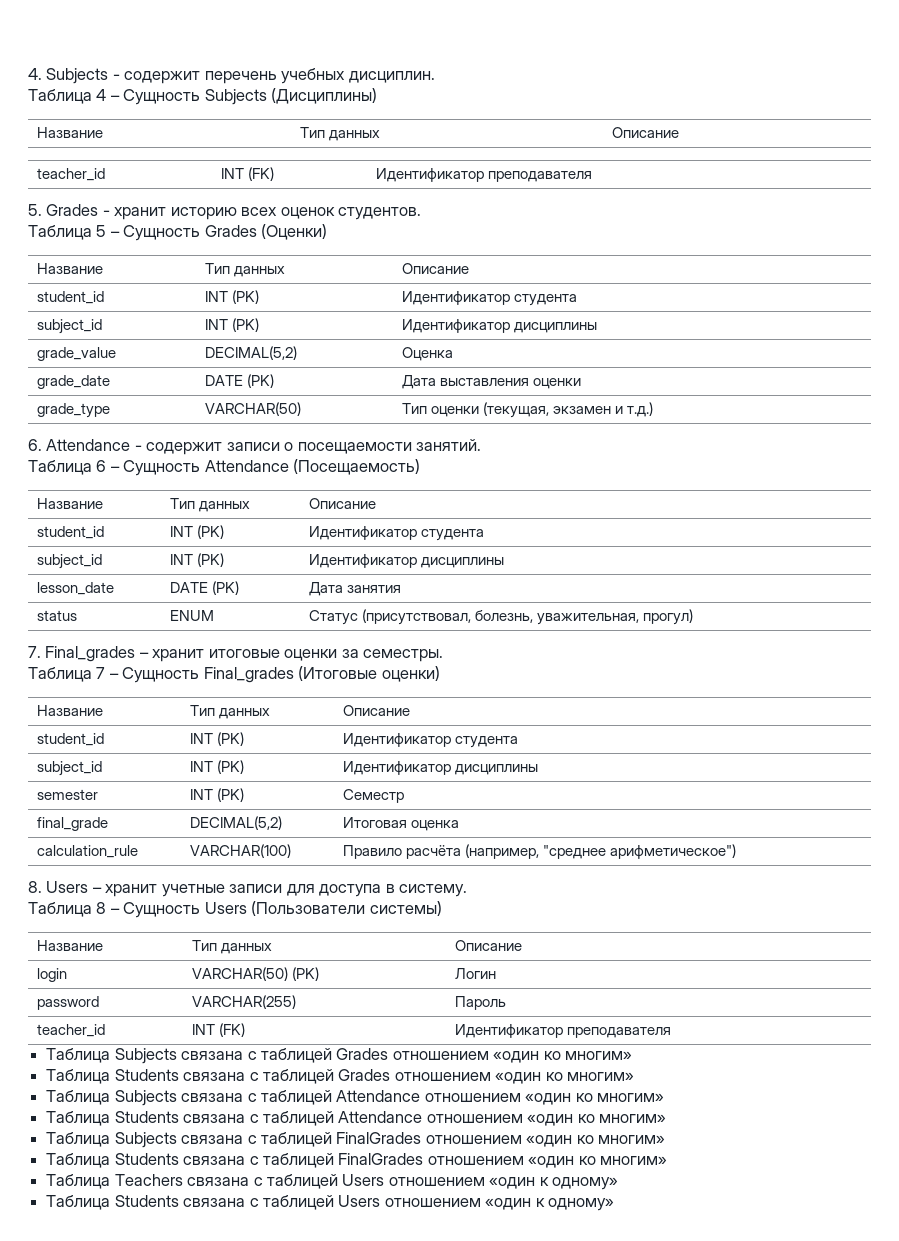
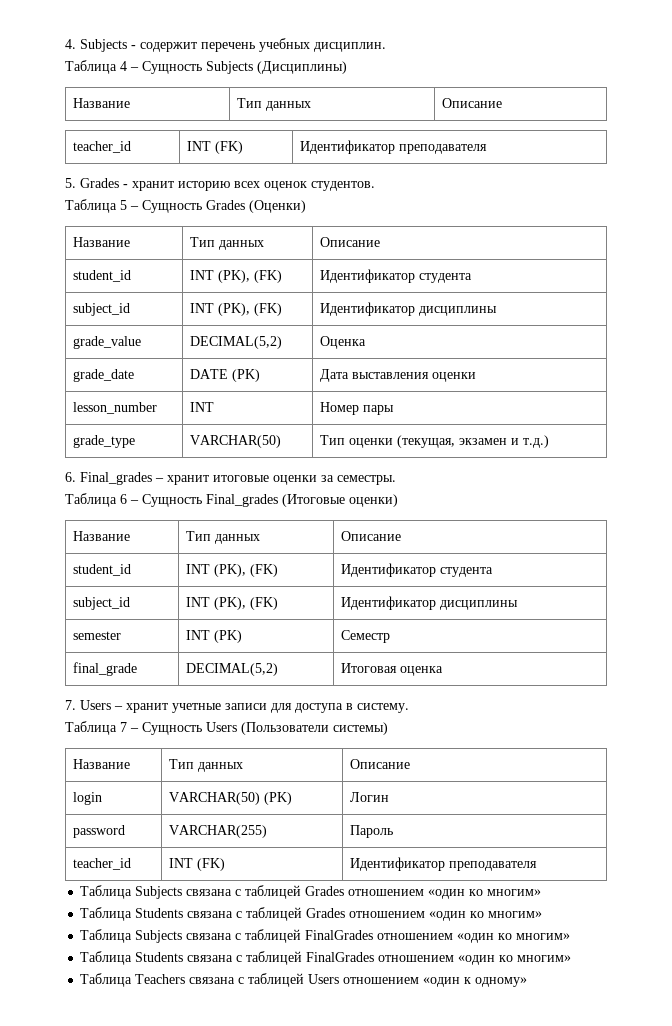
[231,290,259,304] [401,291,577,306] [36,319,102,334] [204,318,259,332] (PK) | Идентификатор студента // subject_id | INT (PK) -> [217,270,282,283] [319,269,472,283] [72,303,130,316] [189,303,282,316] (PK), (FK) | Идентификатор студента // subject_id | INT (PK), (FK)
(581, 383) none -> [72,402,157,414] [189,402,214,412] [319,402,394,415] // lesson_number | INT | Номер пары
[46,439,482,455] [28,459,421,476] [36,498,103,509] [169,498,250,512] [308,498,376,509] [36,526,104,539] [169,525,224,539] [308,526,484,541] [36,554,102,569] [169,553,224,567] [308,554,504,568] [36,582,114,595] [169,581,239,595] [308,582,401,596] [36,610,77,621] [169,610,214,621] [308,609,693,625] [28,646,41,658] Attendance - содержит записи о посещаемости занятий. // Таблица 6 – Сущность Attendance (Посещаемость) // Название | Тип данных | Описание // student_id | INT (PK) | Идентификатор студента // subject_id | INT (PK) | Идентификатор дисциплины // lesson_date | DATE (PK) | Дата занятия // status | ENUM | Статус (присутствовал, болезнь, уважительная, прогул) // 7. -> (76, 477) none
[96,667,106,679] 7 -> [120,494,127,504] 6
[216,732,244,746] [342,733,518,748] [36,761,102,776] [189,760,244,774] (PK) | Идентификатор студента // subject_id | INT (PK) -> [213,564,278,577] [340,563,493,577] [72,597,130,610] [185,597,278,610] (PK), (FK) | Идентификатор студента // subject_id | INT (PK), (FK)
[36,845,138,858] [189,844,291,858] [342,844,736,859] [28,881,42,893] // calculation_rule | VARCHAR(100) | Правило расчёта (например, "среднее арифметическое") // 8. -> [65,700,76,710] // 7.
[96,902,107,914] 8 -> [120,722,127,732] 7
[46,1090,665,1106] [46,1111,667,1126] // Таблица Subjects связана с таблицей Attendance отношением «один ко многим» // Таблица Students связана с таблицей Attendance отношением «один ко многим» -> (543, 914) none
[46,1195,615,1211] // Таблица Students связана с таблицей Users отношением «один к одному» -> (528, 982) none

